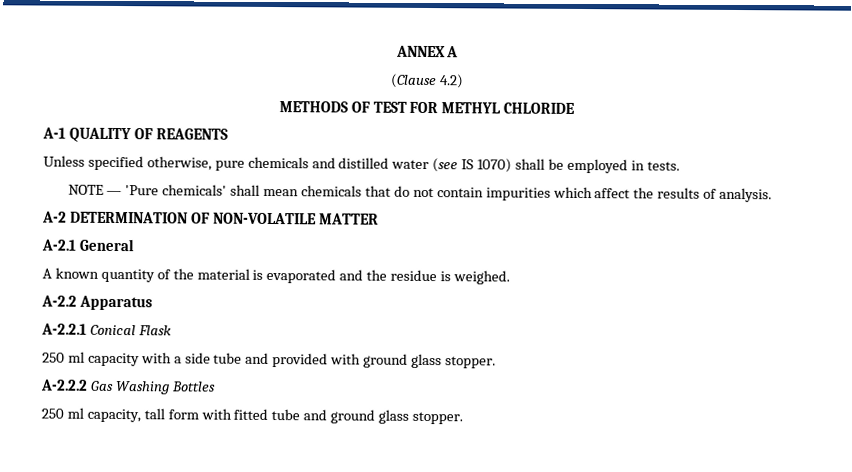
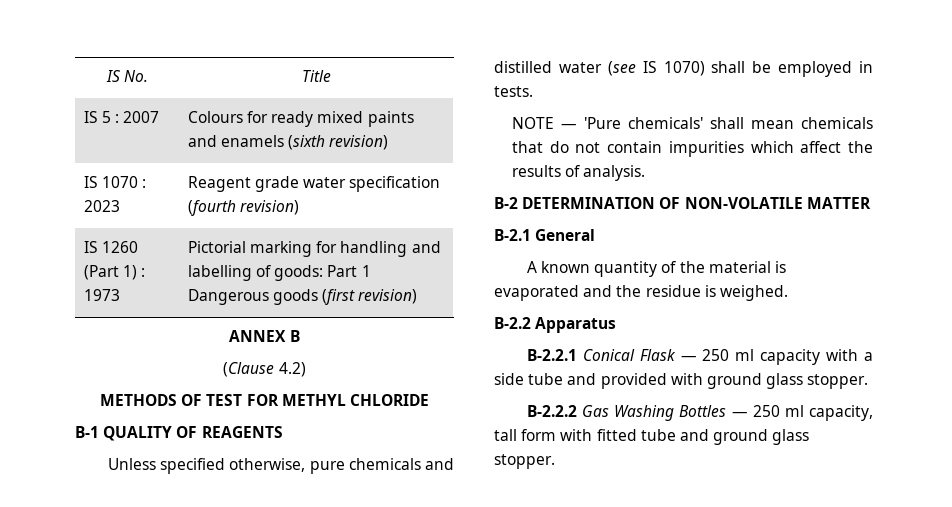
[395,45,459,58] ANNEX A -> [105,70,149,82] [302,70,331,82] [83,111,160,123] [187,111,414,127] [187,135,389,150] [83,176,147,188] [83,200,120,212] [187,176,441,192] [187,200,300,216] [83,241,139,253] [83,265,146,280] [83,289,120,301] [187,241,441,257] [187,265,371,281] [187,289,418,305] [229,330,300,342] IS No. | Title // IS 5 : 2007 | Colours for ready mixed paints and enamels (sixth revision) // IS 1070 : 2023 | Reagent grade water specification (fourth revision) // IS 1260 (Part 1) : 1973 | Pictorial marking for handling and labelling of goods: Part 1 Dangerous goods (first revision) // ANNEX B
[42,127,66,139] A-1 -> [75,426,99,438] B-1
[42,211,67,223] A-2 -> [494,197,518,209] B-2
[41,239,76,251] A-2.1 -> [494,229,531,241] B-2.1
[41,295,77,307] A-2.2 -> [494,317,531,329] B-2.2
[41,323,87,335] A-2.2.1 -> [526,349,577,361] B-2.2.1
(172, 330) // -> [680,356,697,361] —
[40,379,88,391] A-2.2.2 -> [526,405,577,417] B-2.2.2
(216, 386) // -> [731,412,748,417] —

